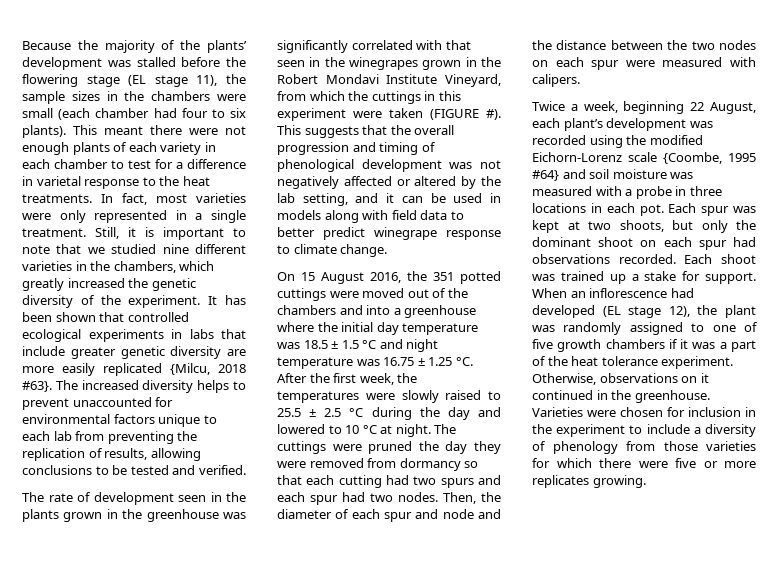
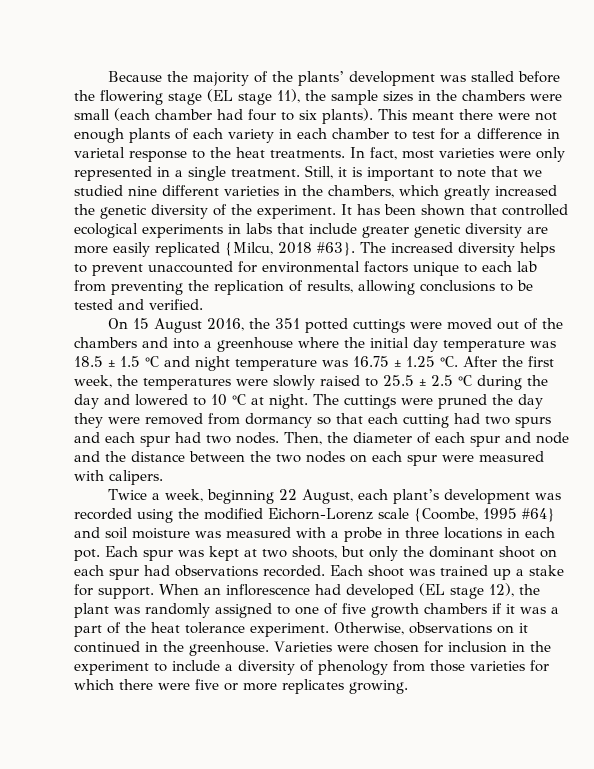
[22,492,246,505] [22,509,246,522] [277,40,471,53] [277,57,501,70] [277,74,501,87] [277,91,461,104] [277,108,501,121] [277,125,455,138] [277,142,436,155] [277,159,501,172] [277,176,501,189] [277,193,502,206] [277,210,464,223] [277,227,501,240] [277,244,388,257] // The rate of development seen in the plants grown in the greenhouse was significantly correlated with that seen in the winegrapes grown in the Robert Mondavi Institute Vineyard, from which the cuttings in this experiment were taken (FIGURE #). This suggests that the overall progression and timing of phenological development was not negatively affected or altered by the lab setting, and it can be used in models along with field data to better predict winegrape response to climate change. -> (203, 304) none

